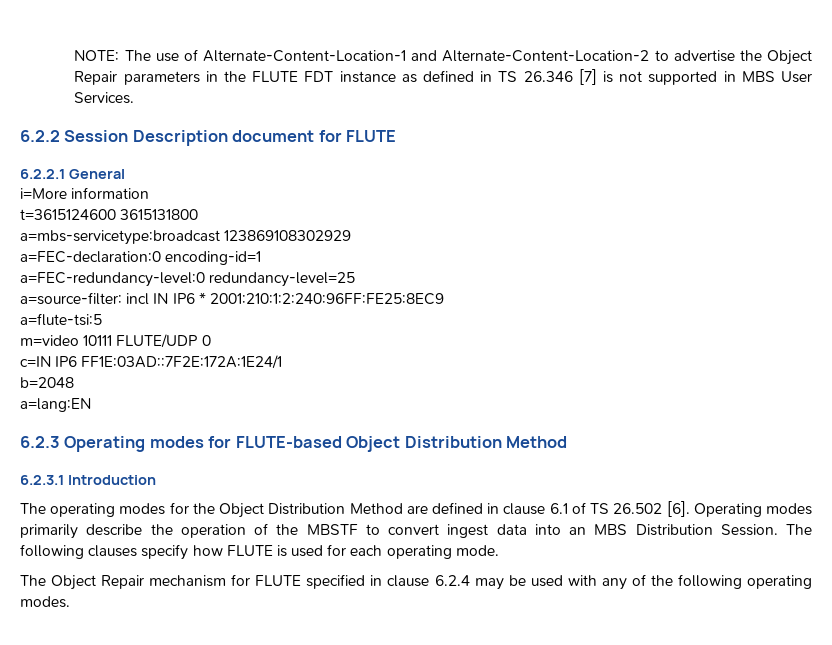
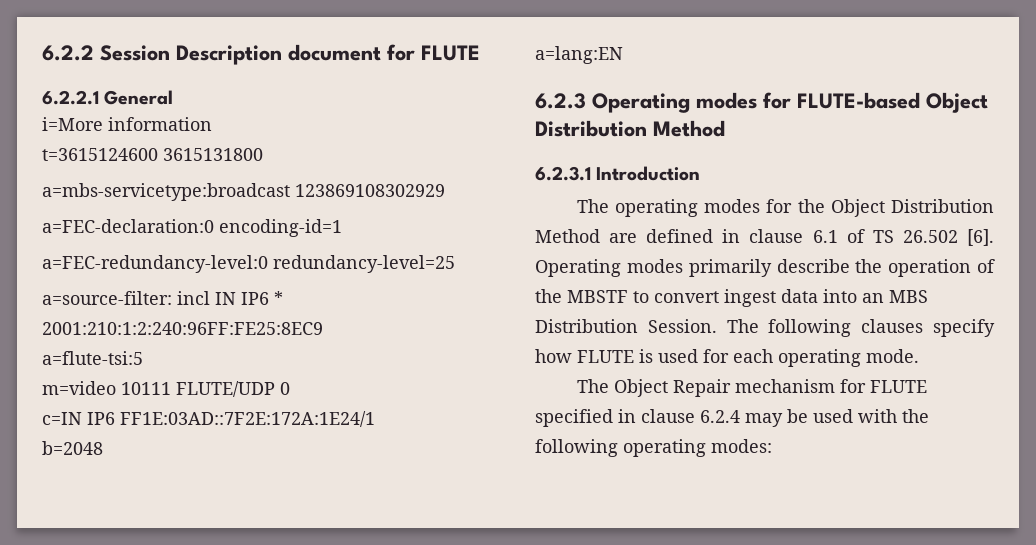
[74,49,813,65] [74,69,812,85] [74,92,135,104] NOTE: The use of Alternate-Content-Location-1 and Alternate-Content-Location-2 to advertise the Object Repair parameters in the FLUTE FDT instance as defined in TS 26.346 [7] is not supported in MBS User Services. // -> (42, 53) none
[601,574,646,590] any of -> (897, 416) none
[20,596,70,608] modes. -> [711,439,772,453] modes:

